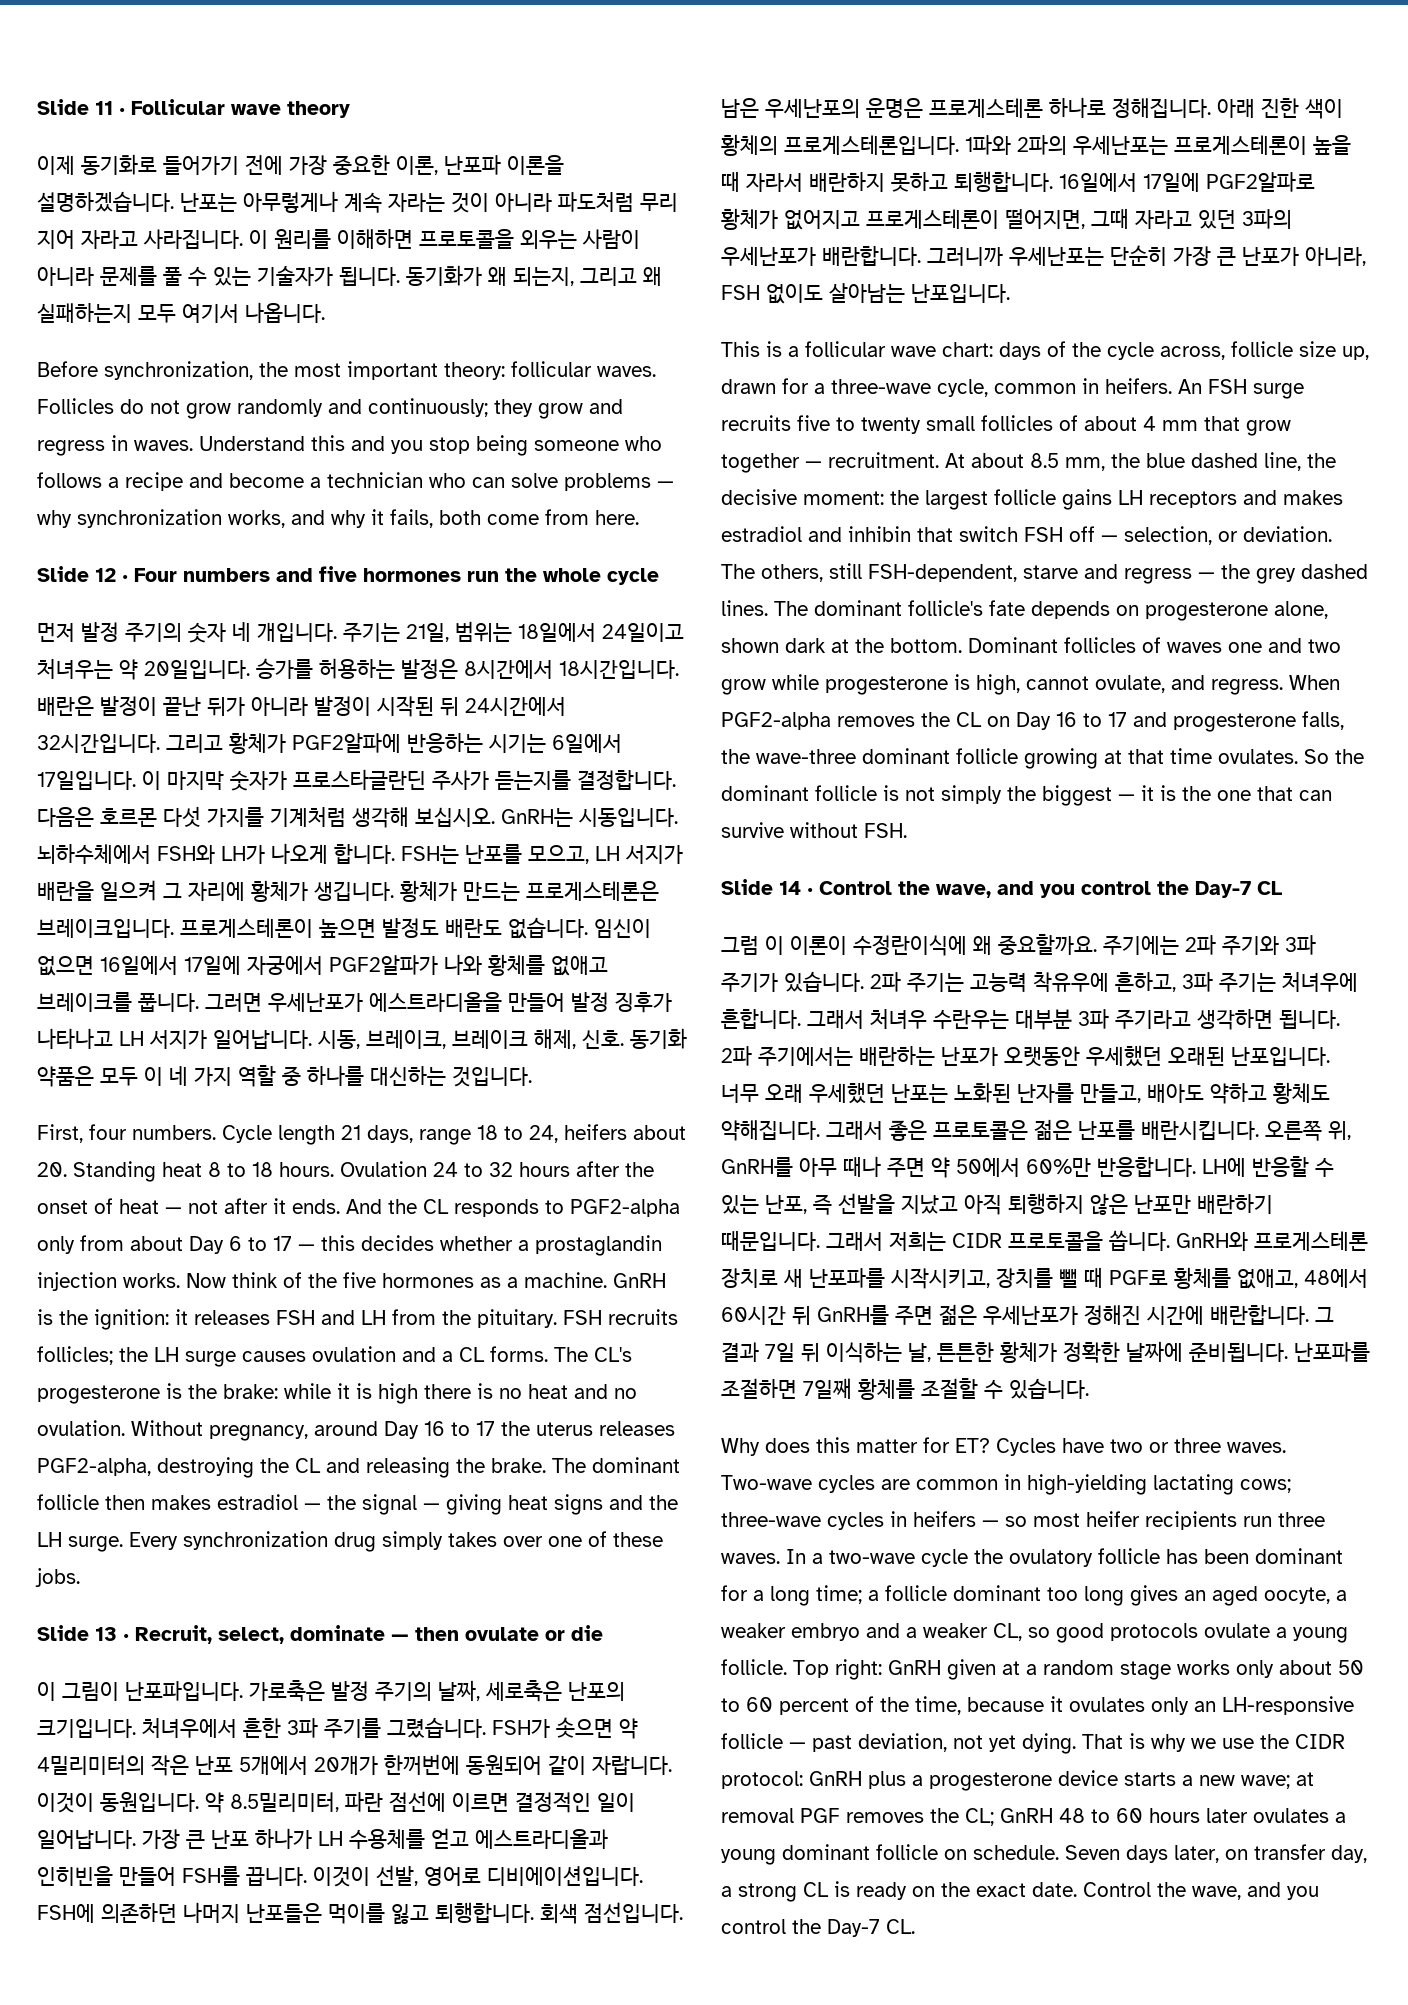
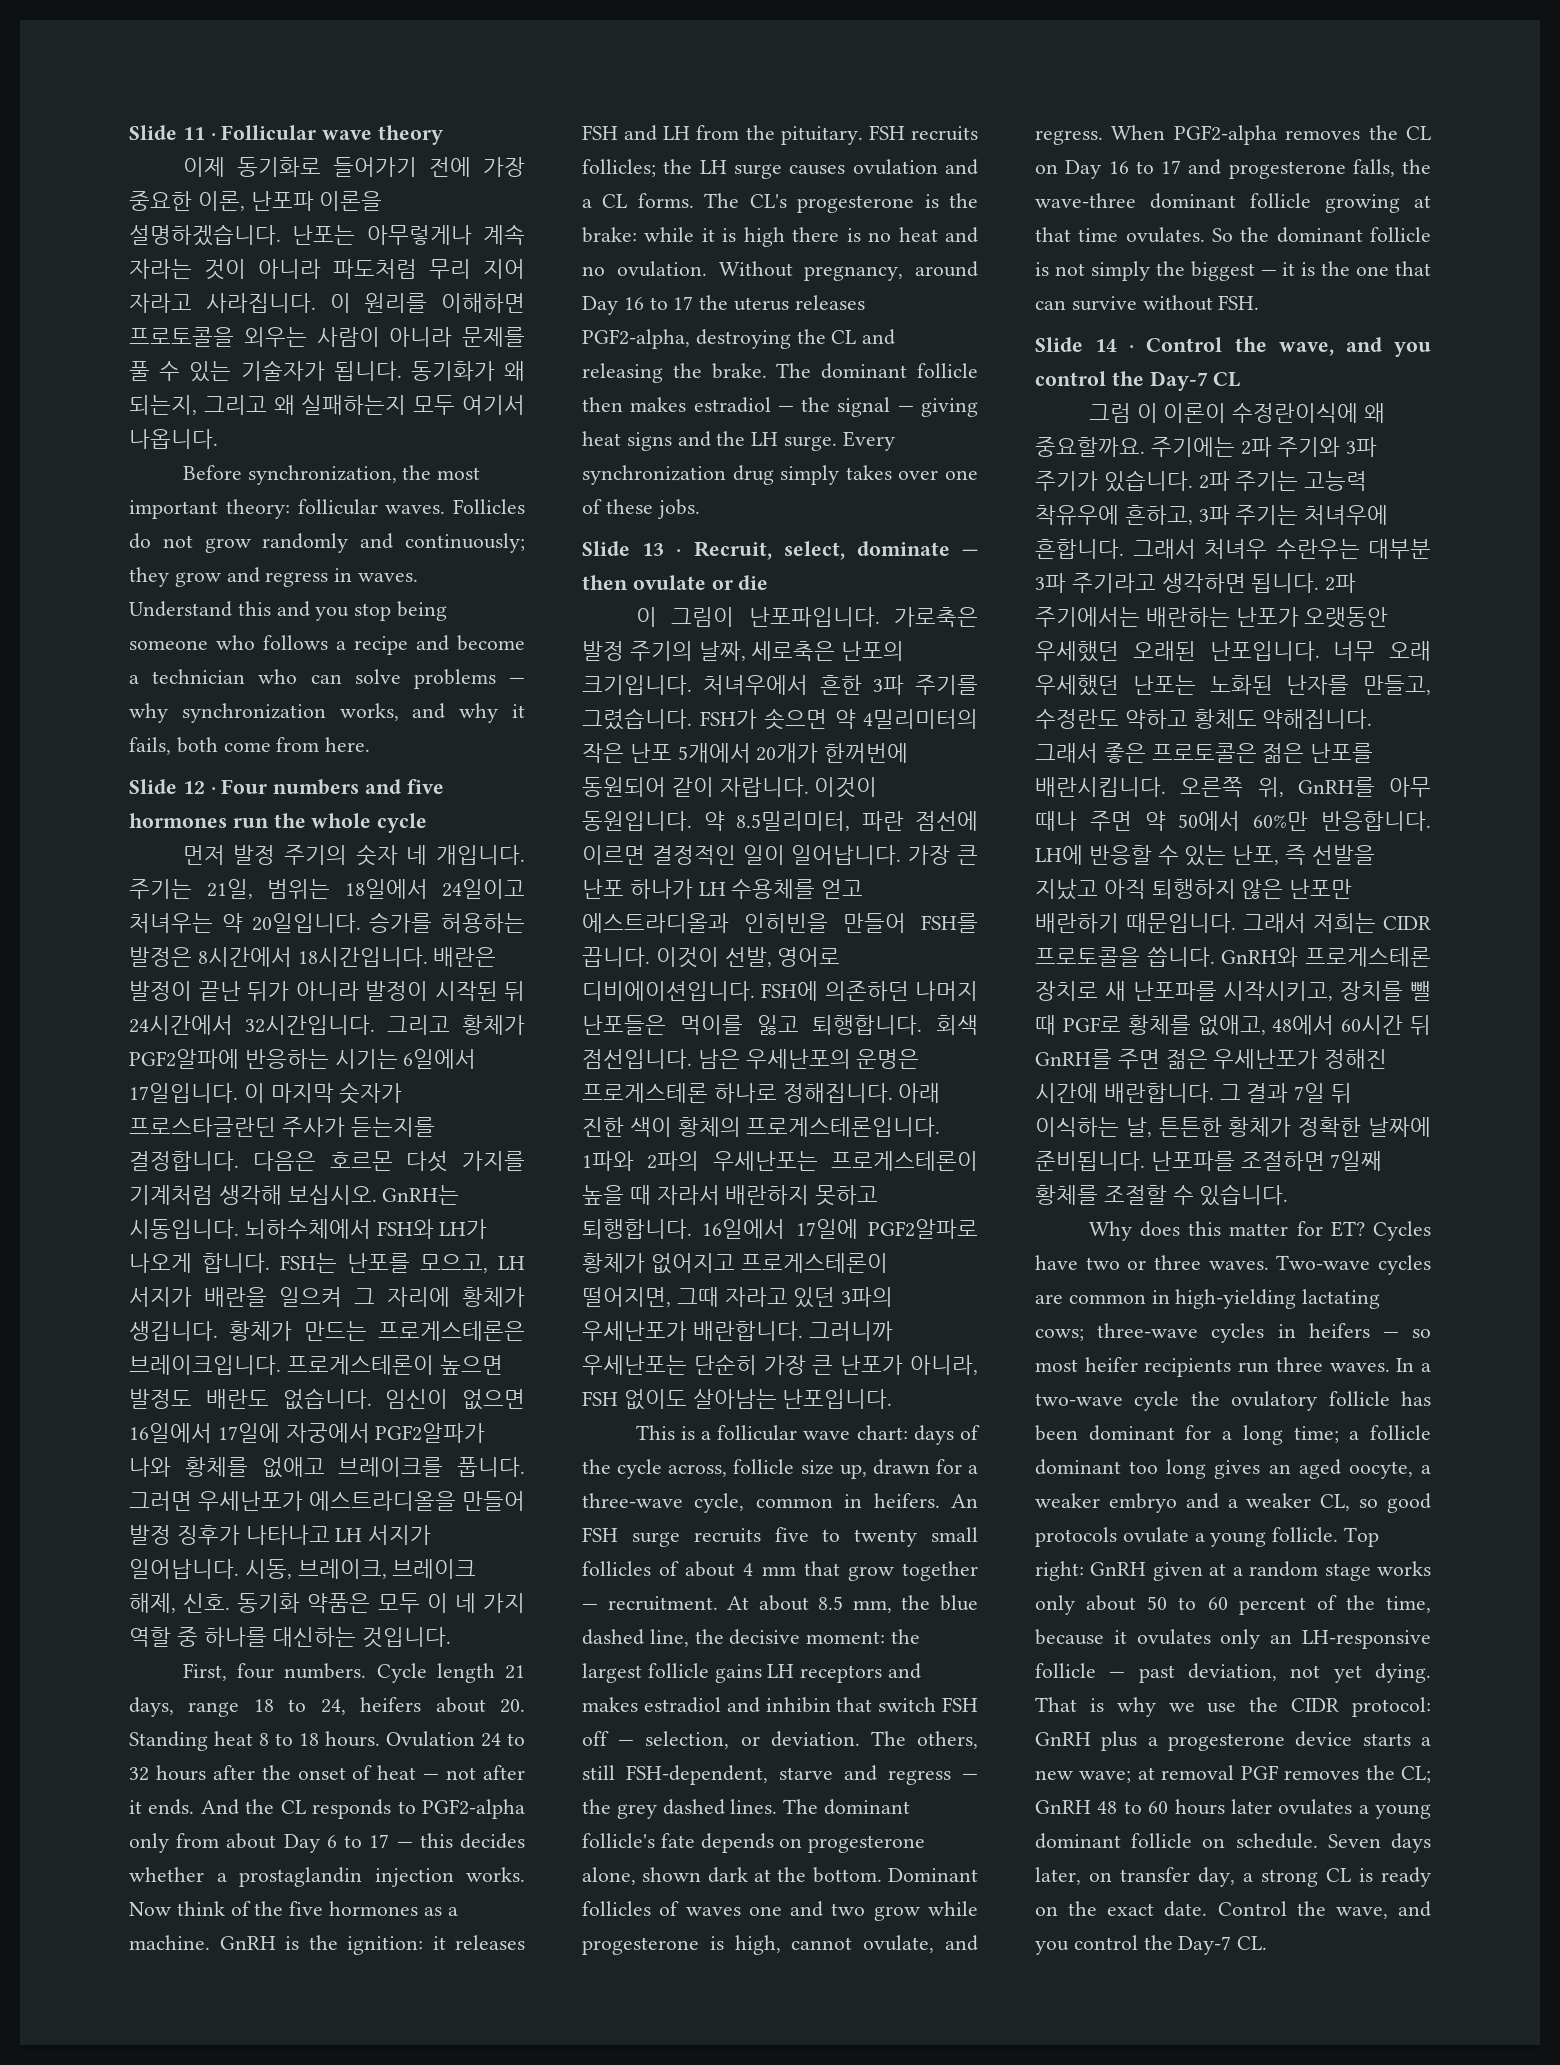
[1147,1084,1204,1103] 배아도 -> [1035,709,1119,729] 수정란도

